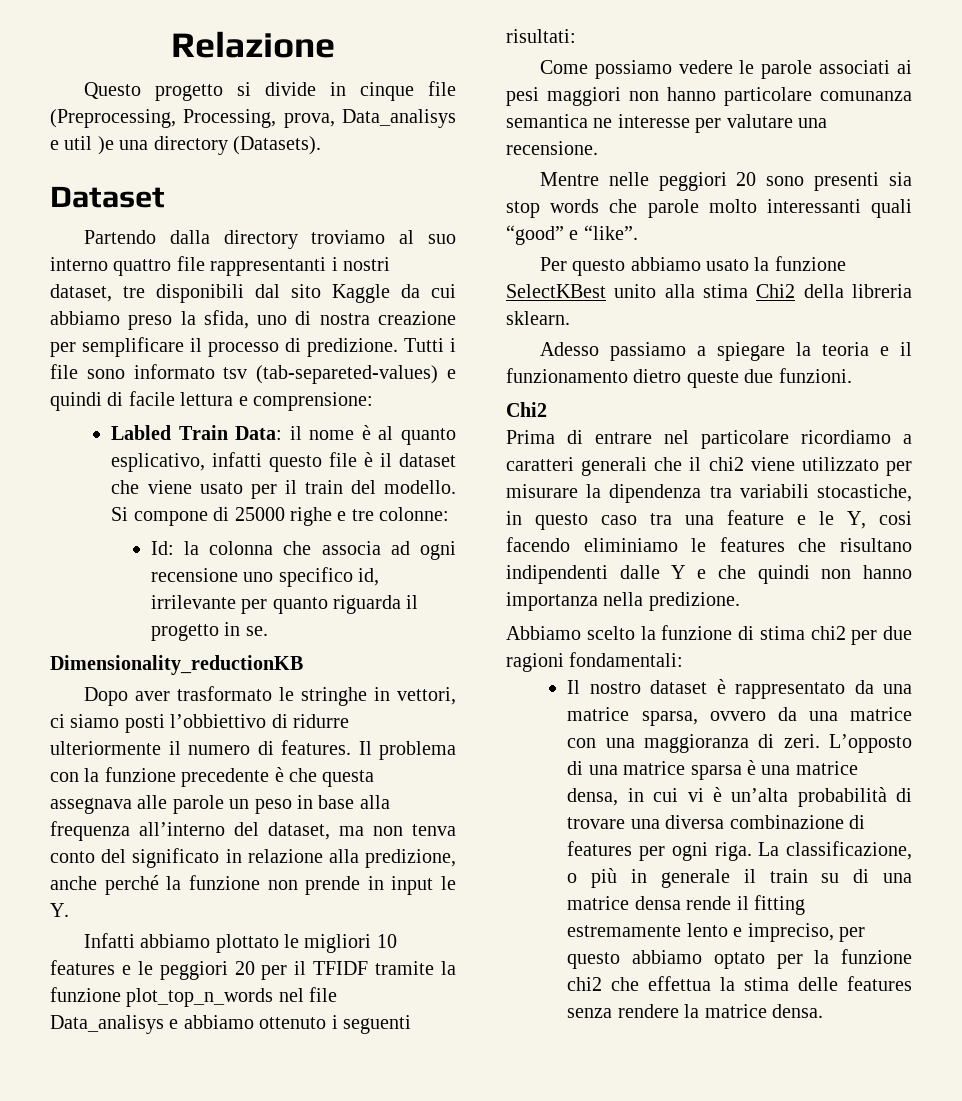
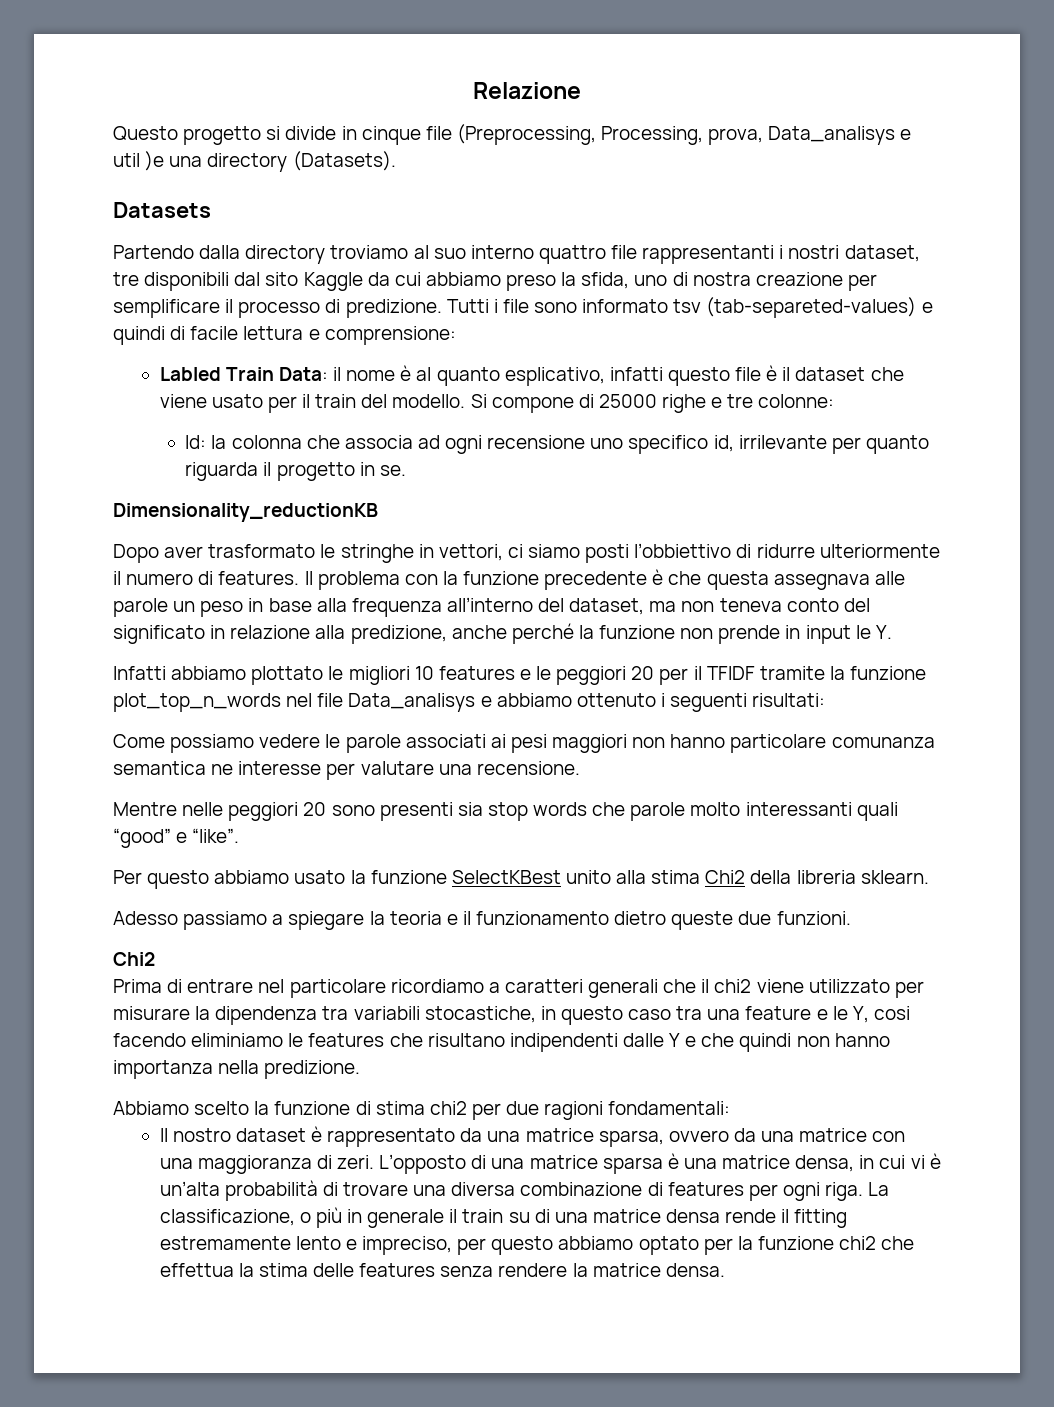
[50,186,165,208] Dataset -> [113,202,211,218] Datasets
[412,824,456,836] tenva -> [719,598,782,612] teneva

